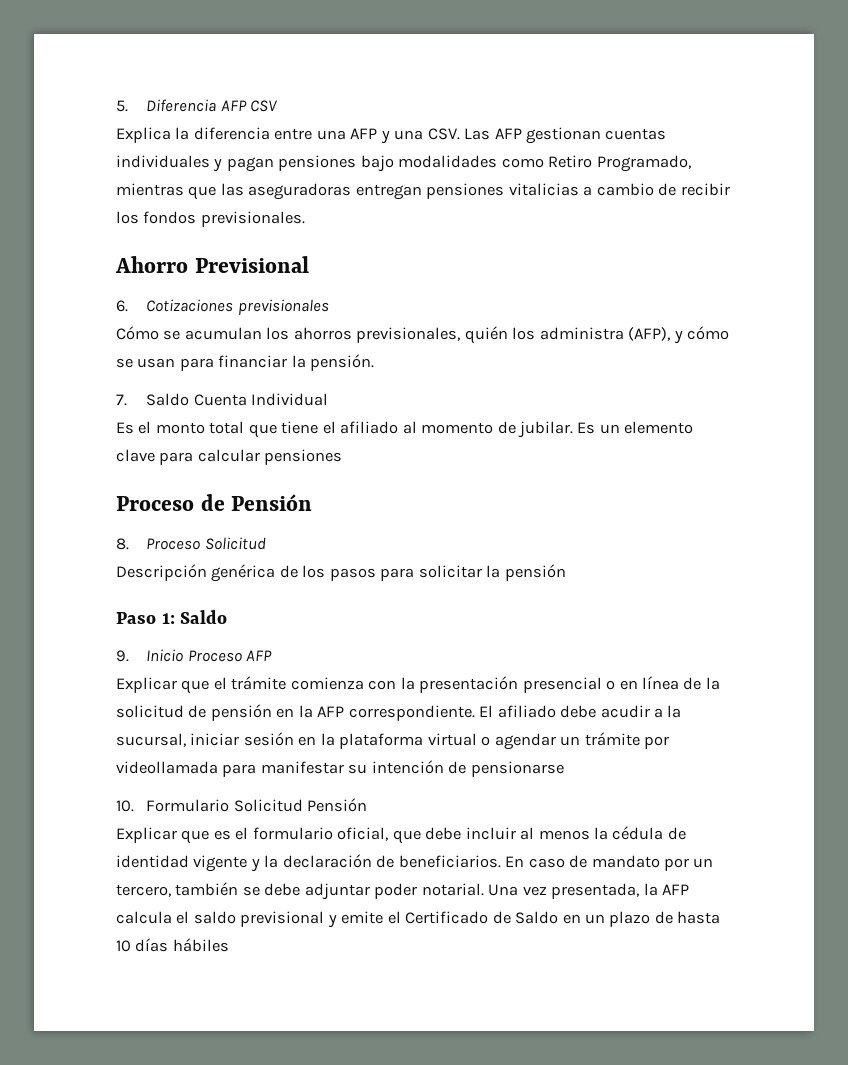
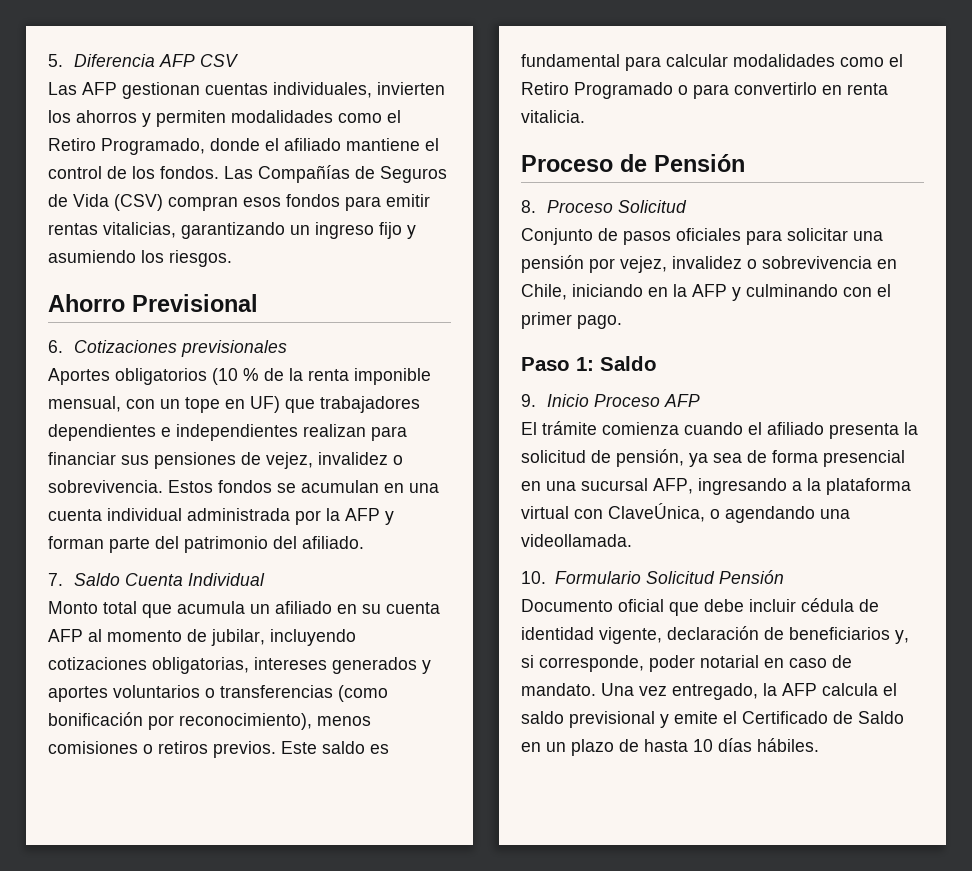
[116,127,667,144] [116,155,544,172] Explica la diferencia entre una AFP y una CSV. Las AFP gestionan cuentas individuales y pagan pensiones bajo modalidades como -> [48,82,445,99] [48,110,401,127] Las AFP gestionan cuentas individuales, invierten los ahorros y permiten modalidades como el
[116,183,730,200] [116,211,305,227] mientras que las aseguradoras entregan pensiones vitalicias a cambio de recibir los fondos previsionales. -> [210,138,439,151] [48,165,447,183] [48,194,430,211] [48,222,416,239] [48,250,232,267] donde el afiliado mantiene el control de los fondos. Las Compañías de Seguros de Vida (CSV) compran esos fondos para emitir rentas vitalicias, garantizando un ingreso fijo y asumiendo los riesgos.
[116,326,730,344] [116,354,375,371] [116,393,329,406] [116,421,694,438] [116,449,343,465] Cómo se acumulan los ahorros previsionales, quién los administra (AFP), y cómo se usan para financiar la pensión. // 7. Saldo Cuenta Individual // Es el monto total que tiene el afiliado al momento de jubilar. Es un elemento clave para calcular pensiones -> [48,368,431,385] [48,396,420,413] [48,424,407,441] [48,452,403,469] [48,480,439,493] [48,508,394,525] [48,536,364,553] [48,573,265,586] [48,601,440,618] [48,629,356,646] [48,657,431,674] [48,685,388,702] [48,712,371,730] [48,741,389,758] [521,54,903,71] [521,82,888,99] [521,110,585,123] Aportes obligatorios (10 % de la renta imponible mensual, con un tope en UF) que trabajadores dependientes e independientes realizan para financiar sus pensiones de vejez, invalidez o sobrevivencia. Estos fondos se acumulan en una cuenta individual administrada por la AFP y forman parte del patrimonio del afiliado. // 7. Saldo Cuenta Individual // Monto total que acumula un afiliado en su cuenta AFP al momento de jubilar, incluyendo cotizaciones obligatorias, intereses generados y aportes voluntarios o transferencias (como bonificación por reconocimiento), menos comisiones o retiros previos. Este saldo es fundamental para calcular modalidades como el Retiro Programado o para convertirlo en renta vitalicia.
[116,564,566,582] Descripción genérica de los pasos para solicitar la pensión -> [521,228,883,245] [521,255,897,273] [521,284,891,301] [521,312,622,329] Conjunto de pasos oficiales para solicitar una pensión por vejez, invalidez o sobrevivencia en Chile, iniciando en la AFP y culminando con el primer pago.
[116,676,720,694] [116,704,682,721] [116,732,670,750] [116,760,564,777] [116,798,368,812] [116,826,686,844] [116,854,714,872] [116,882,484,900] Explicar que el trámite comienza con la presentación presencial o en línea de la solicitud de pensión en la AFP correspondiente. El afiliado debe acudir a la sucursal, iniciar sesión en la plataforma virtual o agendar un trámite por videollamada para manifestar su intención de pensionarse // 10. Formulario Solicitud Pensión // Explicar que es el formulario oficial, que debe incluir al menos la cédula de identidad vigente y la declaración de beneficiarios. En caso de mandato por un tercero, también se debe adjuntar poder notarial. -> [521,421,918,439] [521,449,905,467] [521,478,911,495] [521,503,850,523] [521,534,632,547] [521,570,784,584] [521,598,879,616] [521,626,909,644] [521,655,852,672] [521,683,596,696] El trámite comienza cuando el afiliado presenta la solicitud de pensión, ya sea de forma presencial en una sucursal AFP, ingresando a la plataforma virtual con ClaveÚnica, o agendando una videollamada. // 10. Formulario Solicitud Pensión // Documento oficial que debe incluir cédula de identidad vigente, declaración de beneficiarios y, si corresponde, poder notarial en caso de mandato.
[551,883,640,899] presentada, -> [672,683,758,700] entregado,
[172,938,229,952] hábiles -> [757,738,819,752] hábiles.

